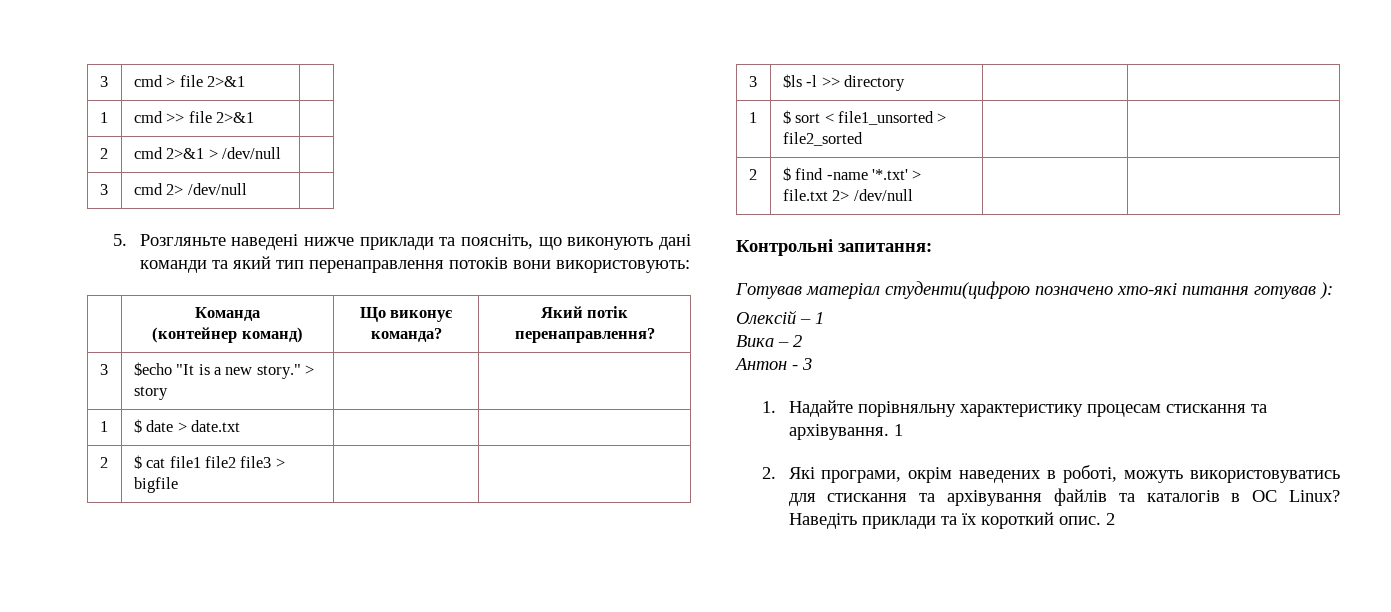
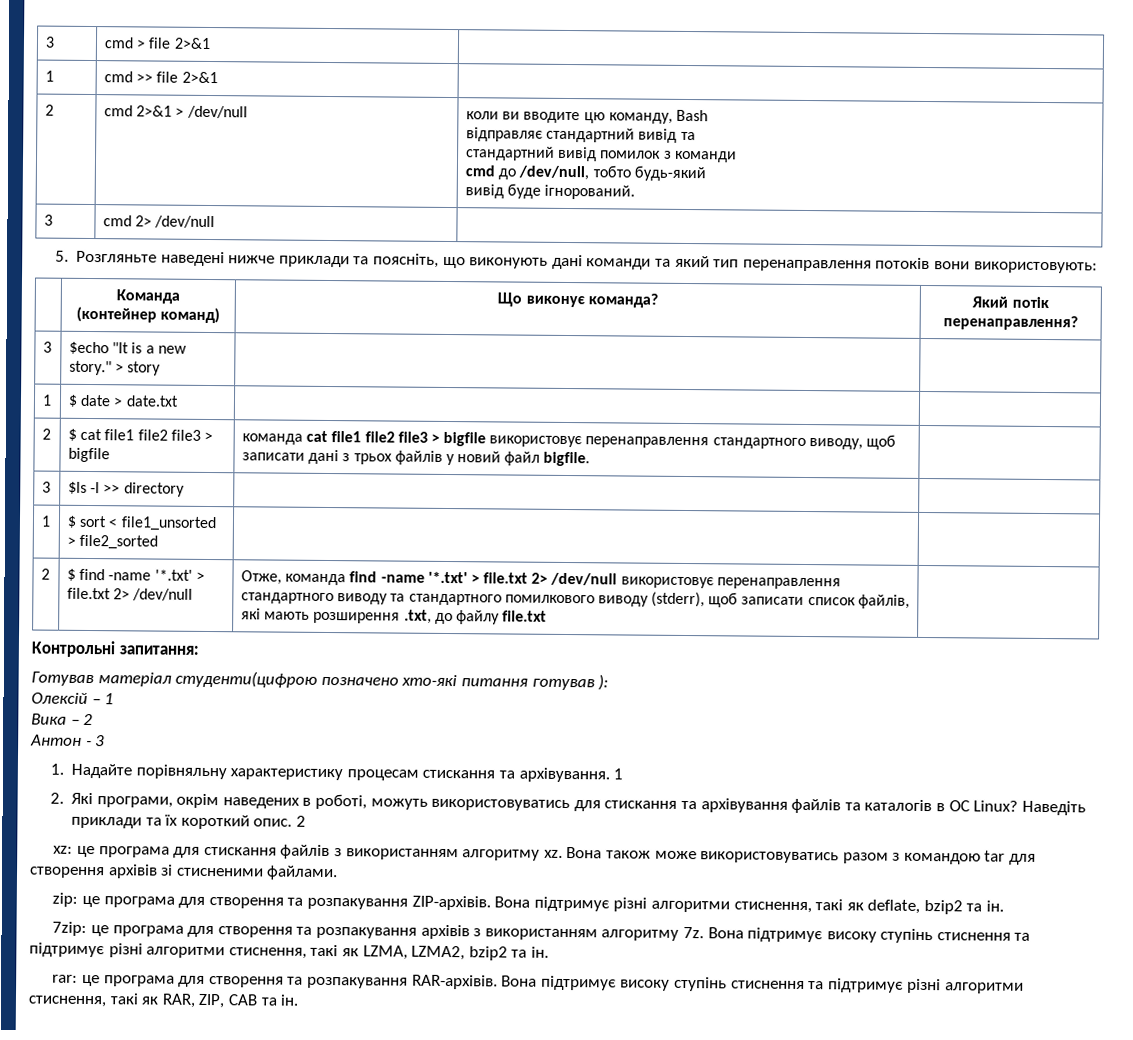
(282, 153) none -> [465,109,708,124] [465,127,696,143] [465,146,737,163] [464,165,706,182] [464,183,636,200] коли ви вводите цю команду, Bash // відправляє стандартний вивід та // стандартний вивід помилок з команди // cmd до /dev/null, тобто будь-який // вивід буде ігнорований.
(178, 485) none -> [241,430,896,450] [241,449,591,467] команда cat file1 file2 file3 > bigfile використовує перенаправлення стандартного виводу, щоб записати дані з трьох файлів у новий файл bigfile.
(913, 195) none -> [240,570,841,590] [240,591,910,609] [240,608,548,625] Отже, команда find -name '*.txt' > file.txt 2> /dev/null використовує перенаправлення стандартного виводу та стандартного помилкового виводу (stderr), щоб записати список файлів, які мають розширення .txt, до файлу file.txt
(1115, 519) none -> [53,844,1037,865] [29,864,339,881] [52,892,1005,915] [52,921,1031,944] [29,942,549,961] [52,974,1024,994] [28,993,300,1009] // xz: це програма для стискання файлів з використанням алгоритму xz. Вона також може використовуватись разом з командою tar для створення архівів зі стисненими файлами. // zip: це програма для створення та розпакування ZIP-архівів. Вона підтримує різні алгоритми стиснення, такі як deflate, bzip2 та ін. // 7zip: це програма для створення та розпакування архівів з використанням алгоритму 7z. Вона підтримує високу ступінь стиснення та підтримує різні алгоритми стиснення, такі як LZMA, LZMA2, bzip2 та ін. // rar: це програма для створення та розпакування RAR-архівів. Вона підтримує високу ступінь стиснення та підтримує різні алгоритми стиснення, такі як RAR, ZIP, CAB та ін.

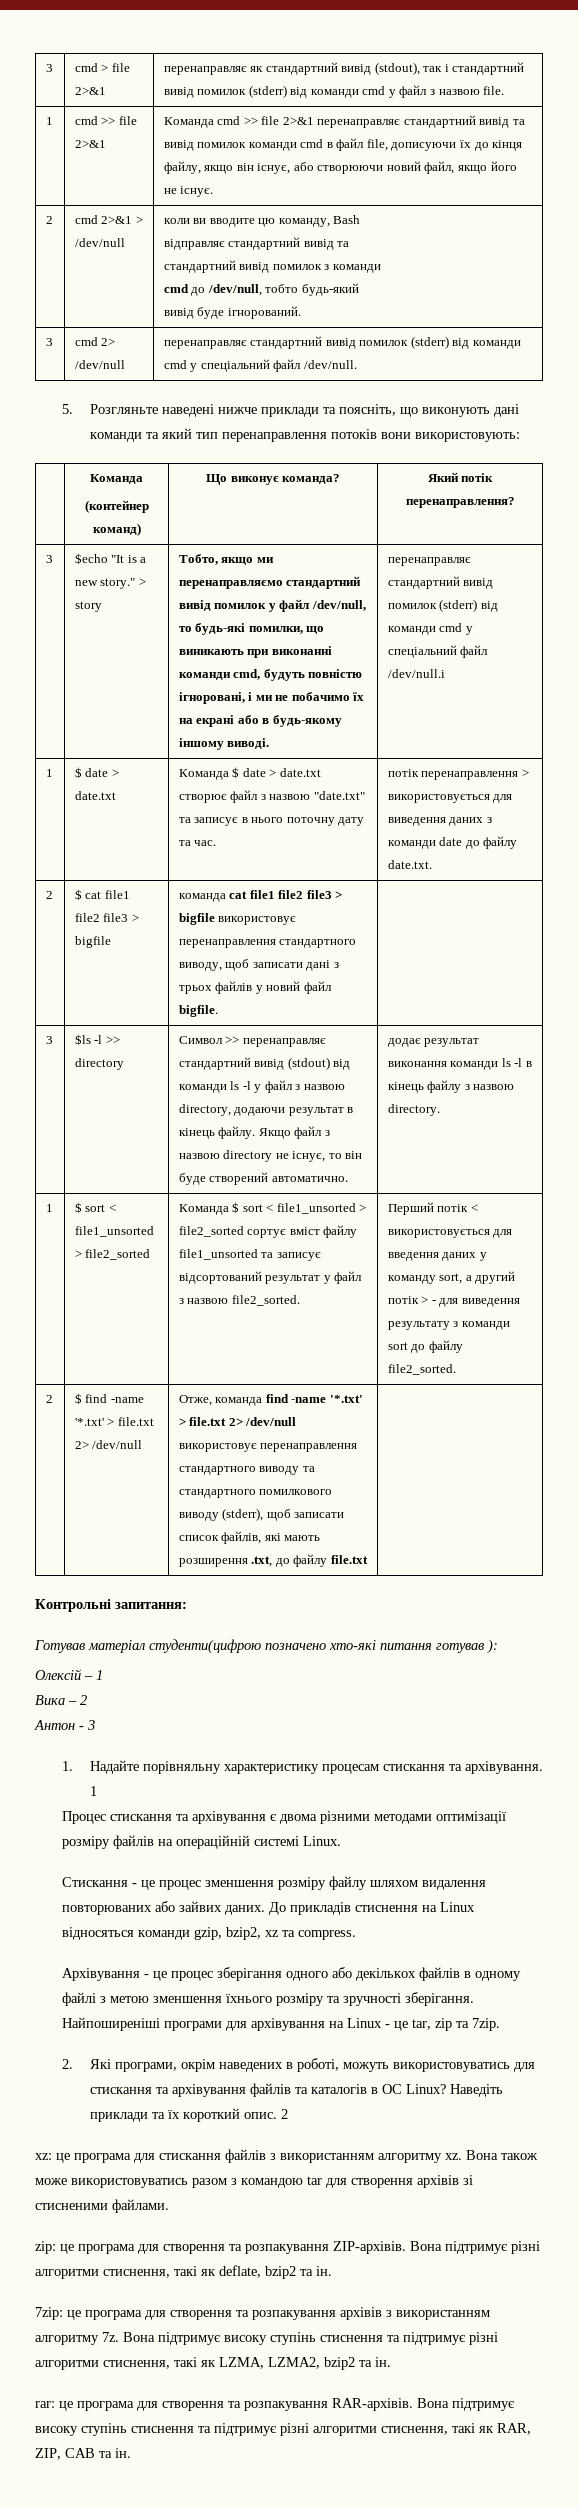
(211, 43) none -> [163,62,525,75] [163,85,505,98] перенаправляє як стандартний вивід (stdout), так і стандартний вивід помилок (stderr) від команди cmd у файл з назвою file.
(218, 77) none -> [163,115,525,128] [163,138,523,151] [163,161,517,174] [163,186,214,197] Команда cmd >> file 2>&1 перенаправляє стандартний вивід та вивід помилок команди cmd в файл file, дописуючи їх до кінця файлу, якщо він існує, або створюючи новий файл, якщо його не існує.
(216, 222) none -> [163,336,521,349] [163,359,357,372] перенаправляє стандартний вивід помилок (stderr) від команди cmd у спеціальний файл /dev/null.
(162, 368) | -> [178,554,274,565] [178,576,362,589] [178,599,366,612] [178,623,325,635] [178,646,332,658] [178,669,363,681] [178,692,365,704] [178,715,342,727] [178,738,270,750] [387,557,471,566] [387,576,494,589] [387,599,498,612] [387,623,473,635] [387,645,489,658] [387,669,445,678] Тобто, якщо ми перенаправляємо стандартний вивід помилок у файл /dev/null, то будь-які помилки, що виникають при виконанні команди cmd, будуть повністю ігноровані, і ми не побачимо їх на екрані або в будь-якому іншому виводі. | перенаправляє стандартний вивід помилок (stderr) від команди cmd у спеціальний файл /dev/null.і
(179, 401) | -> [178,767,321,780] [178,790,365,803] [178,817,365,826] [178,840,217,846] [387,769,529,780] [387,794,513,803] [387,817,492,826] [387,836,518,849] [387,860,432,869] Команда $ date > date.txt створює файл з назвою "date.txt" та записує в нього поточну дату та час. | потік перенаправлення > використовується для виведення даних з команди date до файлу date.txt.
(185, 489) | -> [178,1036,326,1047] [178,1057,351,1070] [178,1080,345,1093] [178,1104,354,1116] [178,1126,330,1139] [178,1150,363,1162] [178,1172,348,1185] [387,1038,480,1047] [387,1058,532,1070] [387,1080,515,1093] [387,1104,440,1116] Символ >> перенаправляє стандартний вивід (stdout) від команди ls -l у файл з назвою directory, додаючи результат в кінець файлу. Якщо файл з назвою directory не існує, то він буде створений автоматично. | додає результат виконання команди ls -l в кінець файлу з назвою directory.
(159, 542) | -> [178,1202,367,1215] [178,1225,358,1238] [178,1249,321,1261] [178,1271,363,1284] [178,1295,300,1306] [387,1202,478,1215] [387,1229,513,1238] [387,1252,487,1261] [387,1271,516,1284] [387,1296,520,1307] [387,1321,510,1330] [387,1340,463,1353] [387,1364,456,1375] Команда $ sort < file1_unsorted > file2_sorted сортує вміст файлу file1_unsorted та записує відсортований результат у файл з назвою file2_sorted. | Перший потік < використовується для введення даних у команду sort, а другий потік > - для виведення результату з команди sort до файлу file2_sorted.
(624, 774) none -> [62,1811,507,1824] [62,1835,342,1849] [62,1876,487,1890] [62,1901,476,1915] [62,1927,357,1940] [62,1967,522,1981] [62,1992,475,2006] [62,2017,501,2031] // Процес стискання та архівування є двома різними методами оптимізації розміру файлів на операційній системі Linux. // Стискання - це процес зменшення розміру файлу шляхом видалення повторюваних або зайвих даних. До прикладів стиснення на Linux відносяться команди gzip, bzip2, xz та compress. // Архівування - це процес зберігання одного або декількох файлів в одному файлі з метою зменшення їхнього розміру та зручності зберігання. Найпоширеніші програми для архівування на Linux - це tar, zip та 7zip.

